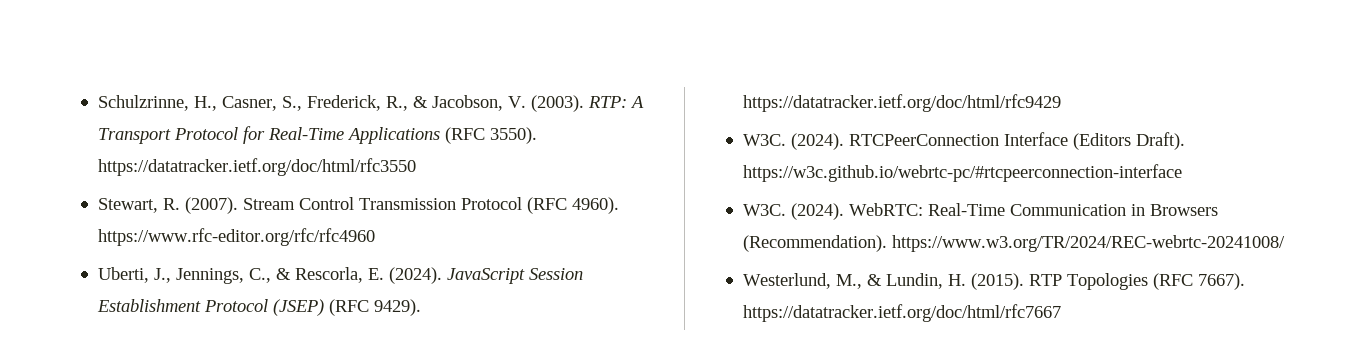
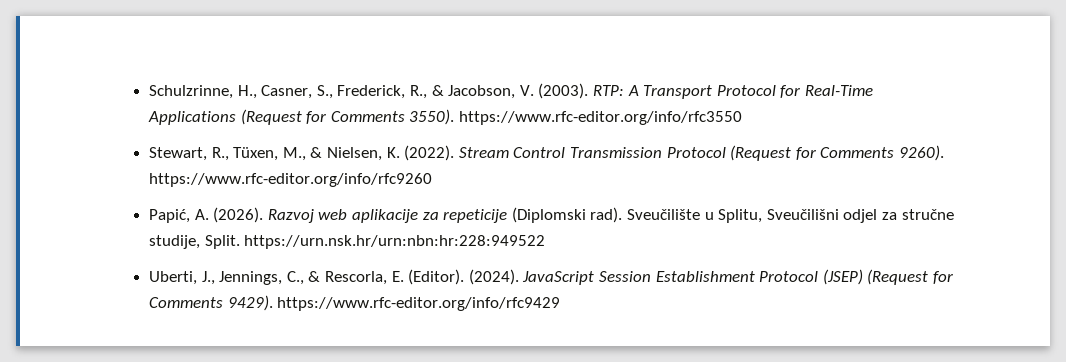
[444,127,537,144] [97,158,416,176] [97,197,619,214] [97,228,375,246] (RFC 3550). https://datatracker.ietf.org/doc/html/rfc3550 // Stewart, R. (2007). Stream Control Transmission Protocol (RFC 4960). https://www.rfc-editor.org/rfc/rfc4960 -> [240,109,743,125] [149,145,944,161] [149,173,433,187] [149,207,954,223] [149,235,546,249] (Request for Comments 3550). https://www.rfc-editor.org/info/rfc3550 // Stewart, R., Tüxen, M., & Nielsen, K. (2022). Stream Control Transmission Protocol (Request for Comments 9260). https://www.rfc-editor.org/info/rfc9260 // Papić, A. (2026). Razvoj web aplikacije za repeticije (Diplomski rad). Sveučilište u Splitu, Sveučilišni odjel za stručne studije, Split. https://urn.nsk.hr/urn:nbn:hr:228:949522
(384, 274) none -> [408,269,465,285] (Editor).
[328,299,421,316] [742,94,1061,112] [742,132,1185,150] [742,164,1182,182] [742,203,1218,220] [742,235,1285,252] [742,273,1245,290] [742,304,1061,322] (RFC 9429). https://datatracker.ietf.org/doc/html/rfc9429 // W3C. (2024). RTCPeerConnection Interface (Editors Draft). https://w3c.github.io/webrtc-pc/#rtcpeerconnection-interface // W3C. (2024). WebRTC: Real-Time Communication in Browsers (Recommendation). https://www.w3.org/TR/2024/REC-webrtc-20241008/ // Westerlund, M., & Lundin, H. (2015). RTP Topologies (RFC 7667). https://datatracker.ietf.org/doc/html/rfc7667 -> [867,269,953,285] [149,295,561,311] (Request for Comments 9429). https://www.rfc-editor.org/info/rfc9429

